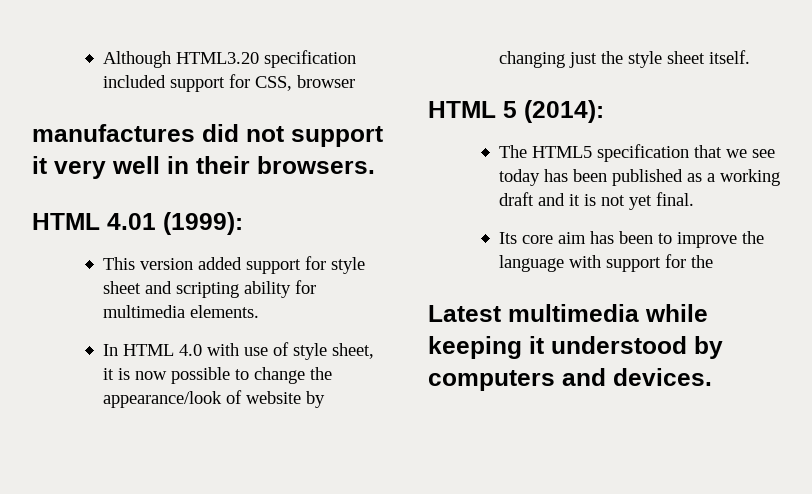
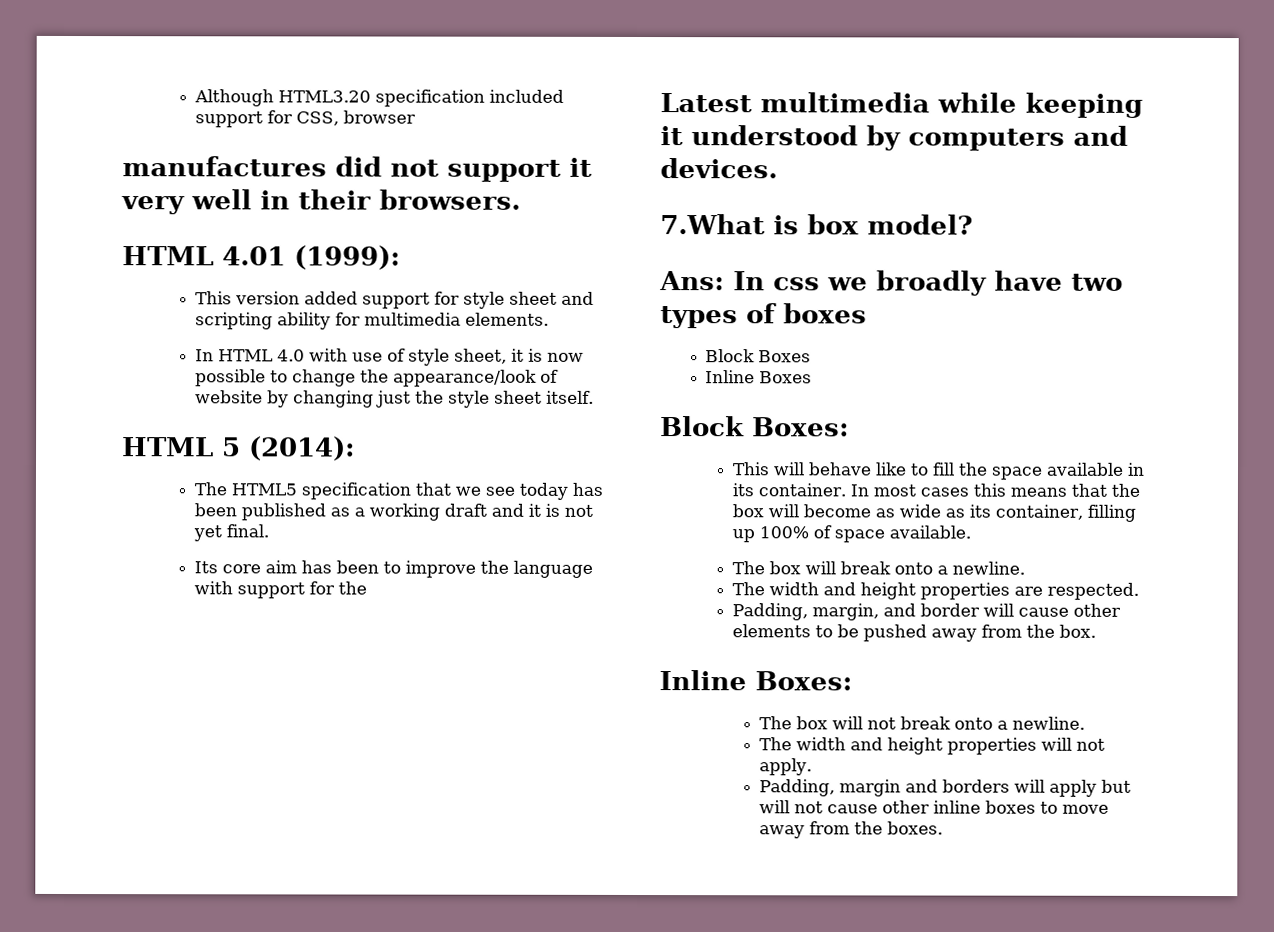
(712, 377) none -> [660,214,973,235] [659,270,1123,296] [660,303,867,329] [705,349,812,363] [705,370,813,384] [660,416,850,437] [731,462,1145,480] [731,483,1140,497] [731,504,1136,522] [731,525,971,543] [731,561,1025,575] [731,582,1139,600] [731,603,1121,621] [731,624,1096,642] [659,670,853,691] [758,716,1085,730] [758,737,1105,755] [758,758,812,776] [758,779,1131,797] [758,800,1109,814] [758,821,943,839] // 7.What is box model? // Ans: In css we broadly have two types of boxes // Block Boxes // Inline Boxes // Block Boxes: // This will behave like to fill the space available in its container. In most cases this means that the box will become as wide as its container, filling up 100% of space available. // The box will break onto a newline. // The width and height properties are respected. // Padding, margin, and border will cause other elements to be pushed away from the box. // Inline Boxes: // The box will not break onto a newline. // The width and height properties will not apply. // Padding, margin and borders will apply but will not cause other inline boxes to move away from the boxes.

